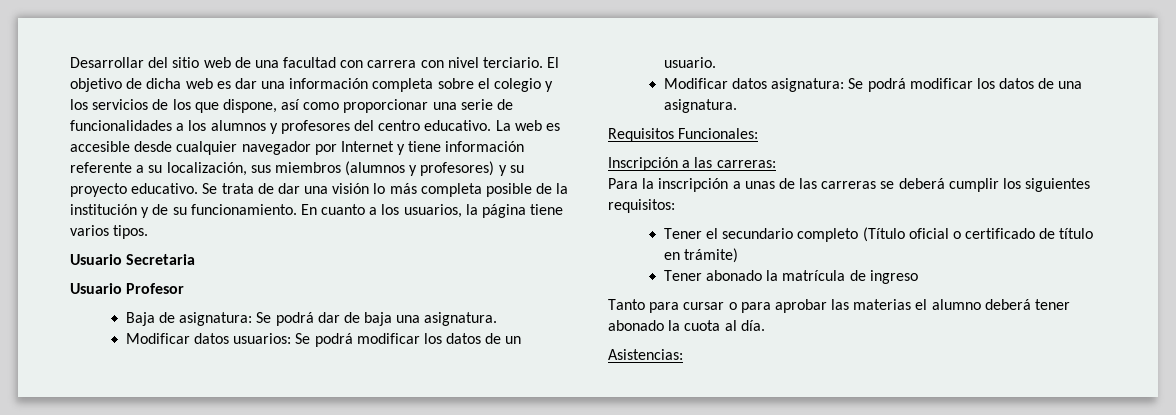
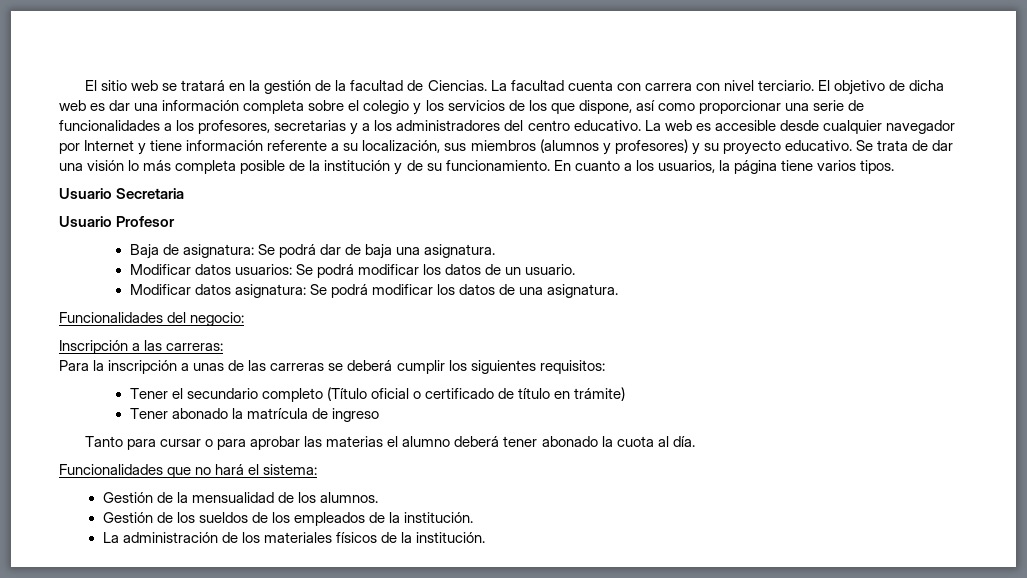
[70,57,337,68] Desarrollar del sitio web de una facultad -> [84,80,613,94] El sitio web se tratará en la gestión de la facultad de Ciencias. La facultad cuenta
[210,120,350,134] alumnos y profesores -> [198,120,501,135] profesores, secretarias y a los administradores
[608,128,759,142] Requisitos Funcionales: -> [59,312,245,326] Funcionalidades del negocio:
[608,349,683,360] Asistencias: -> [59,464,318,478] [102,492,378,503] [102,512,473,526] [102,532,485,543] Funcionalidades que no hará el sistema: // Gestión de la mensualidad de los alumnos. // Gestión de los sueldos de los empleados de la institución. // La administración de los materiales físicos de la institución.

